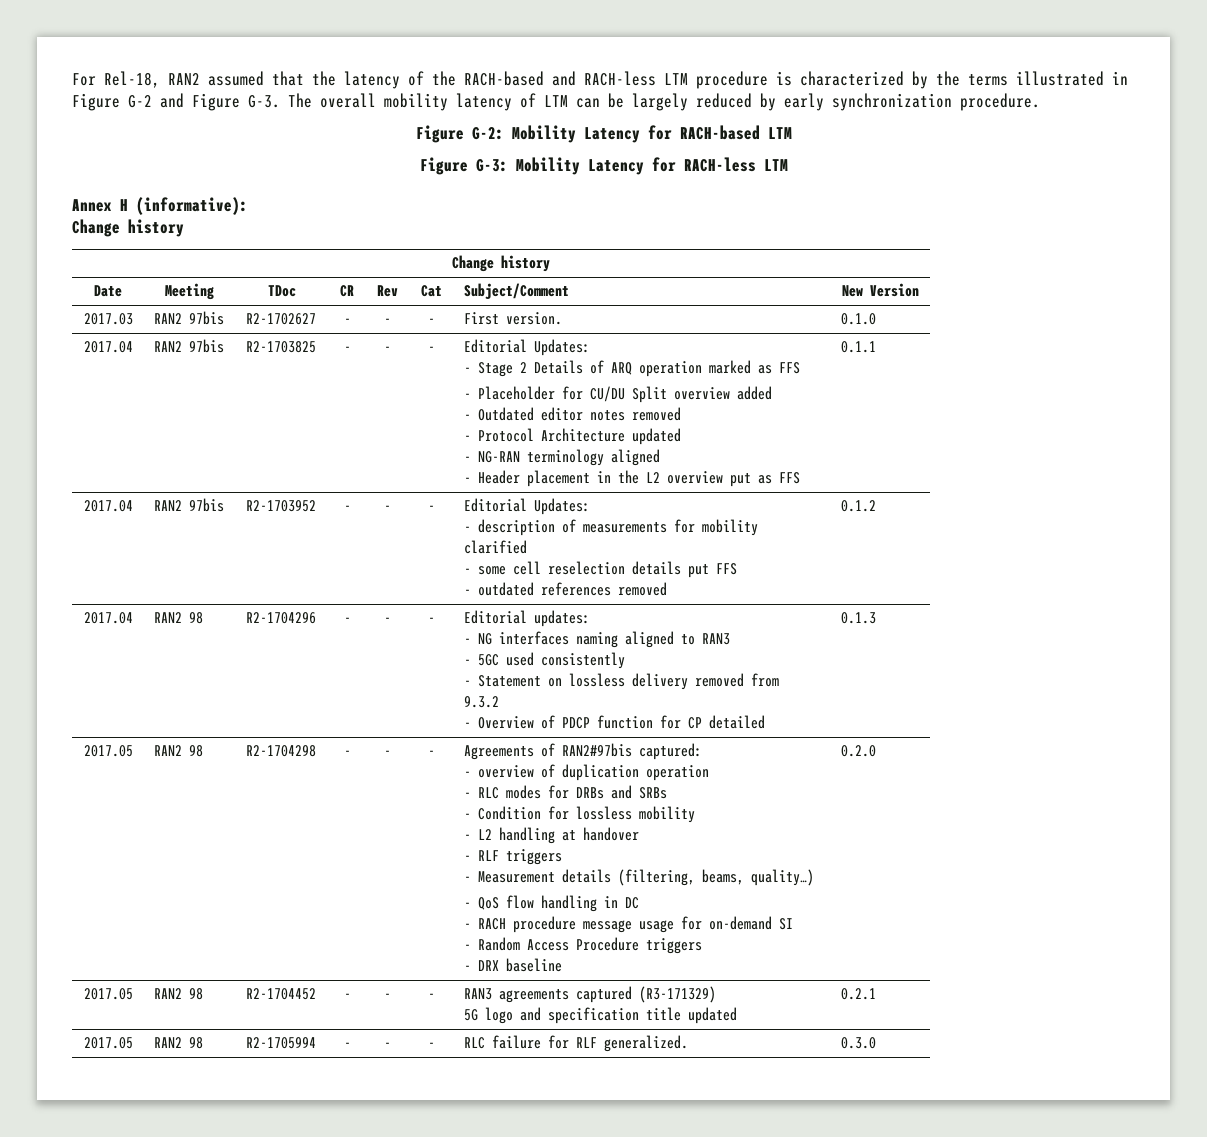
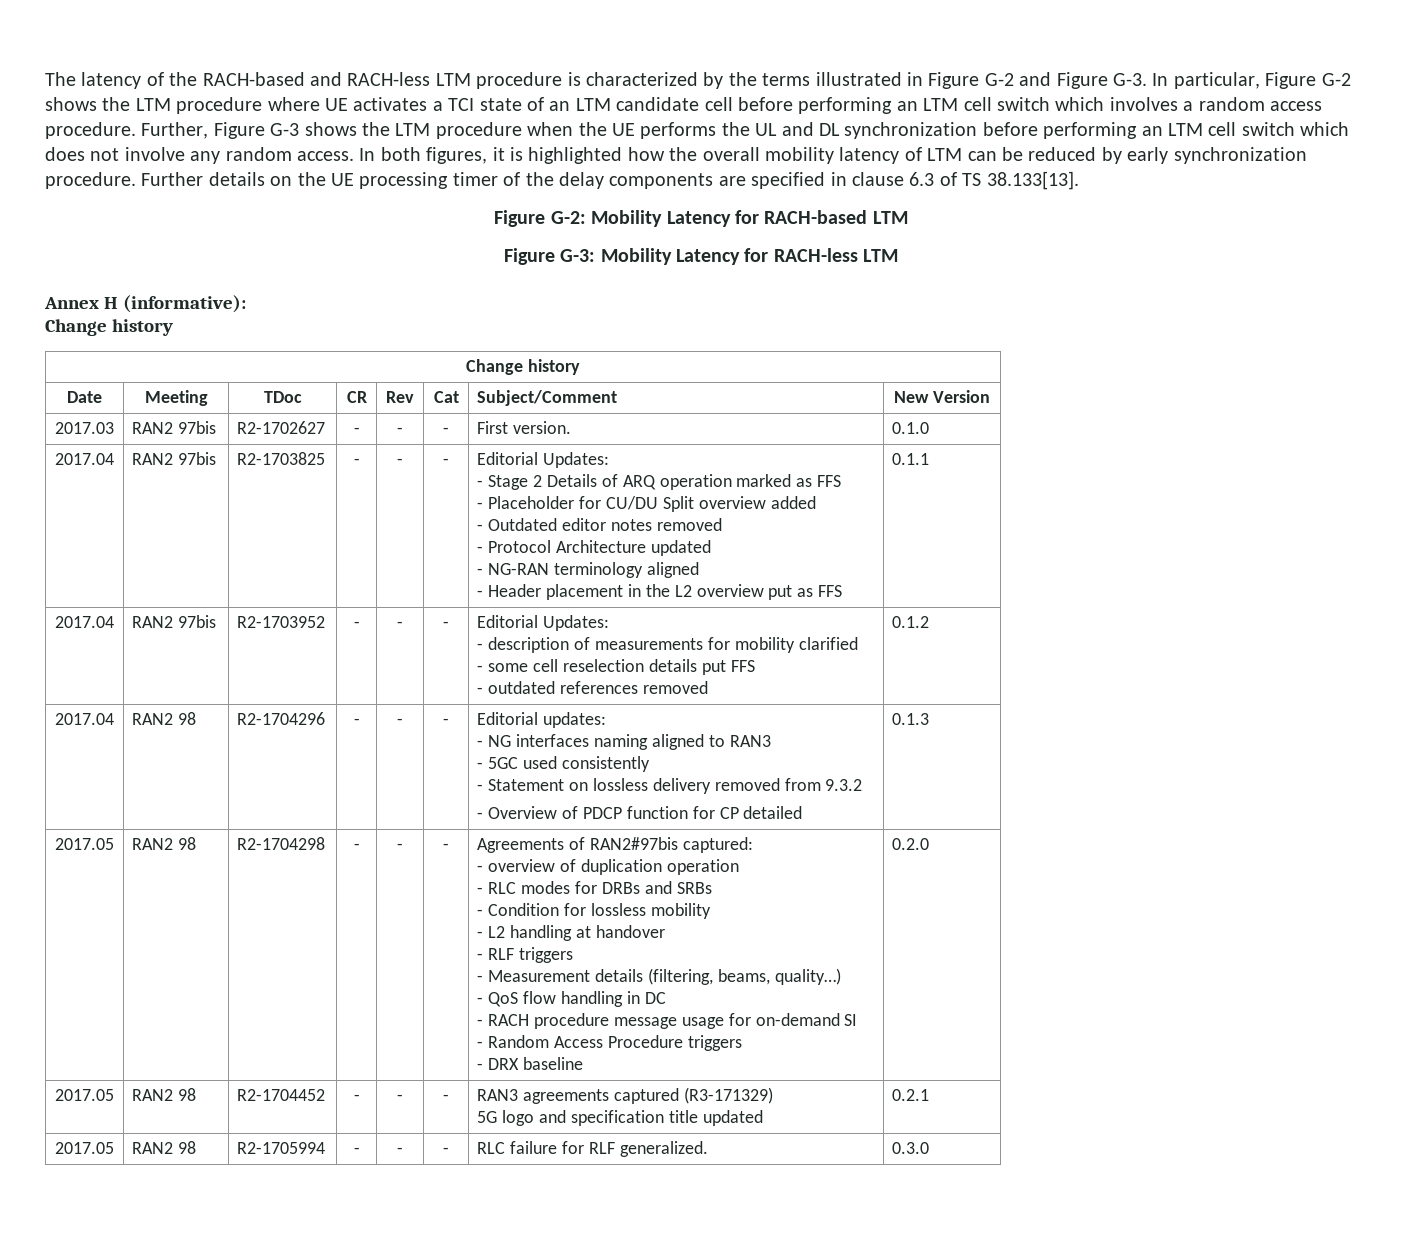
[72,71,336,88] For Rel-18, RAN2 assumed that the -> [45,72,76,86] The
[288,93,312,108] The -> [1152,72,1351,89] [45,97,1322,114] [45,122,1350,139] [45,147,698,164] In particular, Figure G-2 shows the LTM procedure where UE activates a TCI state of an LTM candidate cell before performing an LTM cell switch which involves a random access procedure. Further, Figure G-3 shows the LTM procedure when the UE performs the UL and DL synchronization before performing an LTM cell switch which does not involve any random access. In both figures, it is highlighted how the
[632,93,688,111] largely -> (1023, 154) none
(1040, 102) none -> [141,171,1079,190] Further details on the UE processing timer of the delay components are specified in clause 6.3 of TS 38.133[13].

